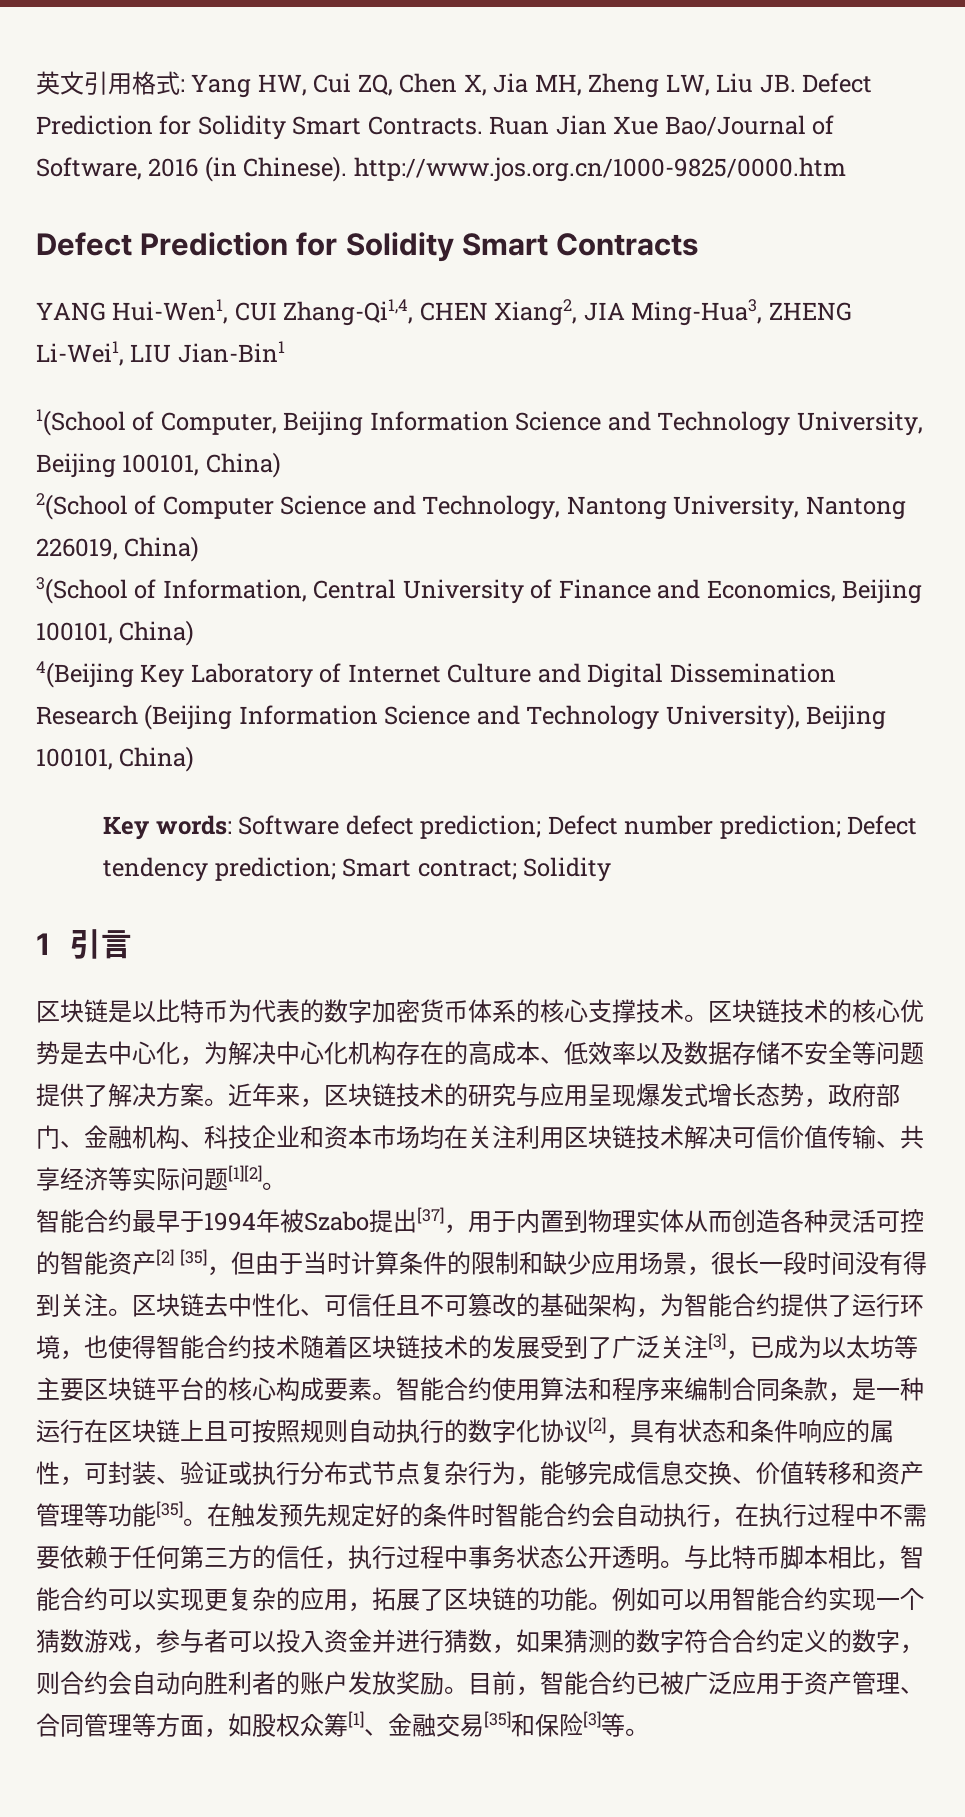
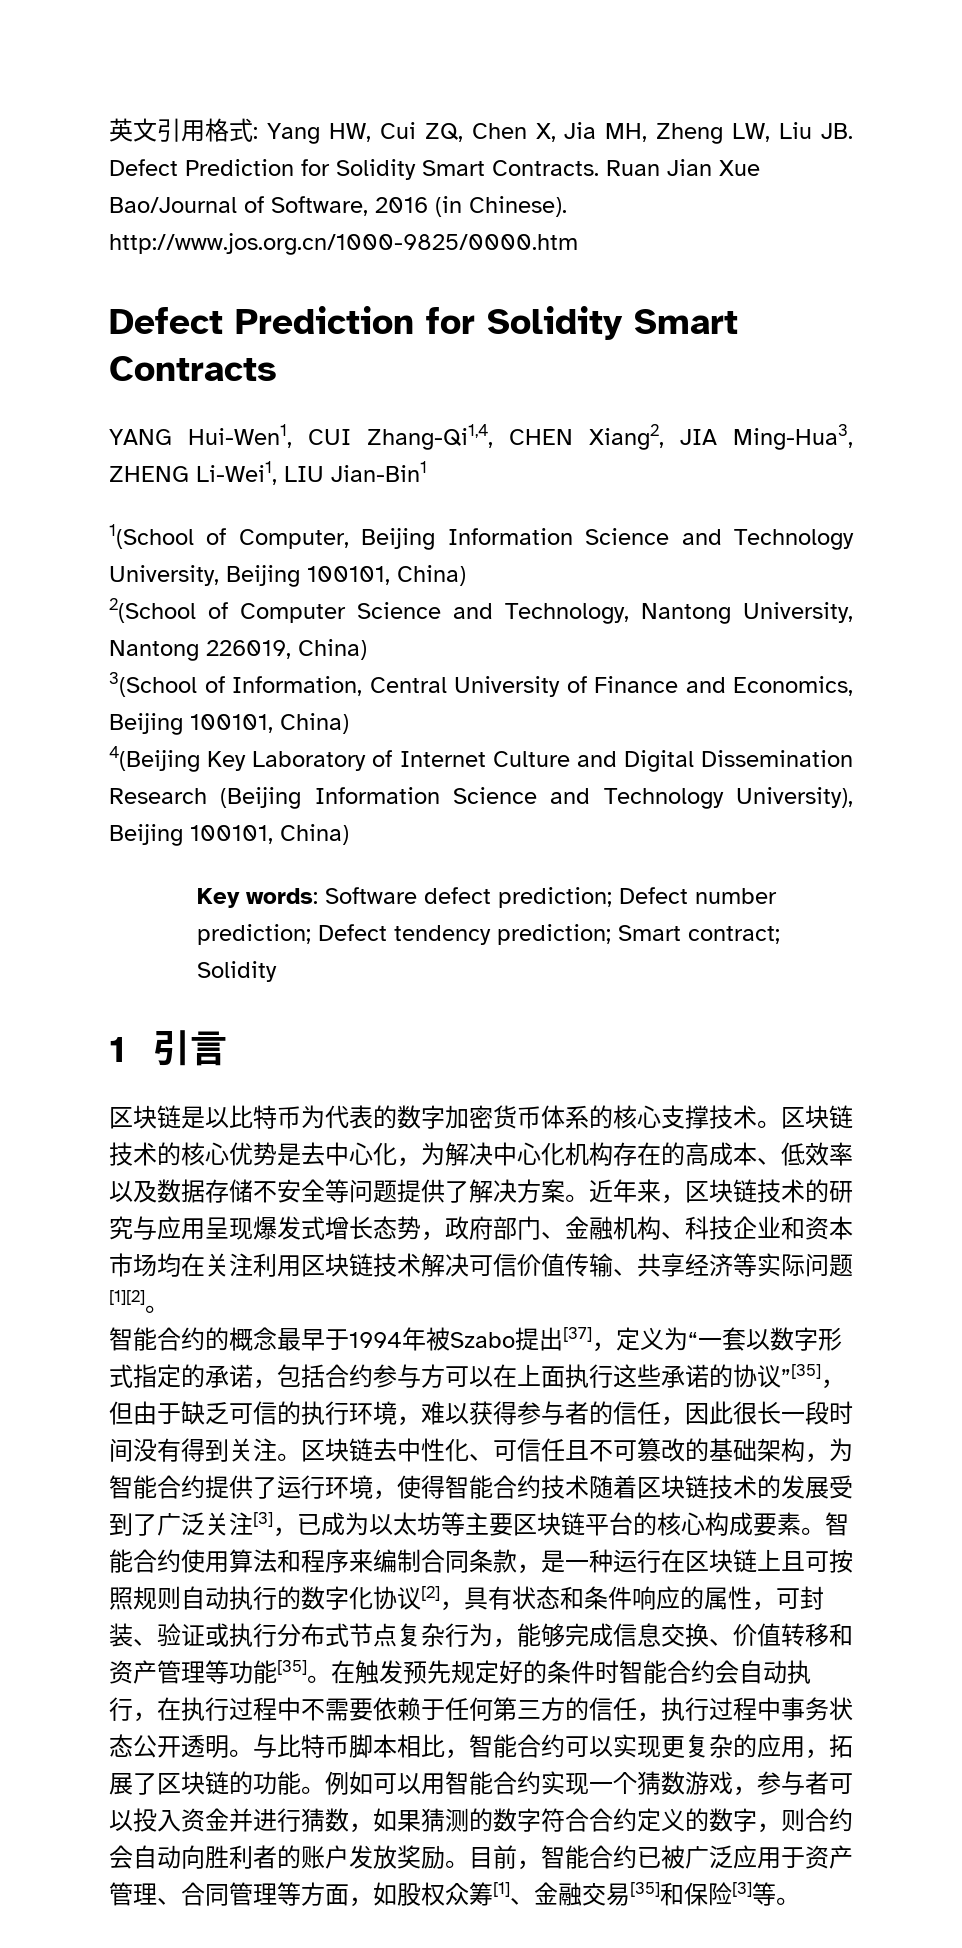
(132, 1221) none -> [205,1327,277,1351] 的概念
[468,1209,924,1233] [36,1249,208,1275] [207,1251,712,1276] 用于内置到物理实体从而创造各种灵活可控的智能资产[2] [35]，但由于当时计算条件的限制和缺少应用场景， -> [616,1327,842,1351] [109,1364,845,1389] [109,1401,733,1426] 定义为“一套以数字形式指定的承诺，包括合约参与方可以在上面执行这些承诺的协议”[35]，但由于缺乏可信的执行环境，难以获得参与者的信任，因此
[84,1335,108,1358] 也 -> (397, 1495) none

